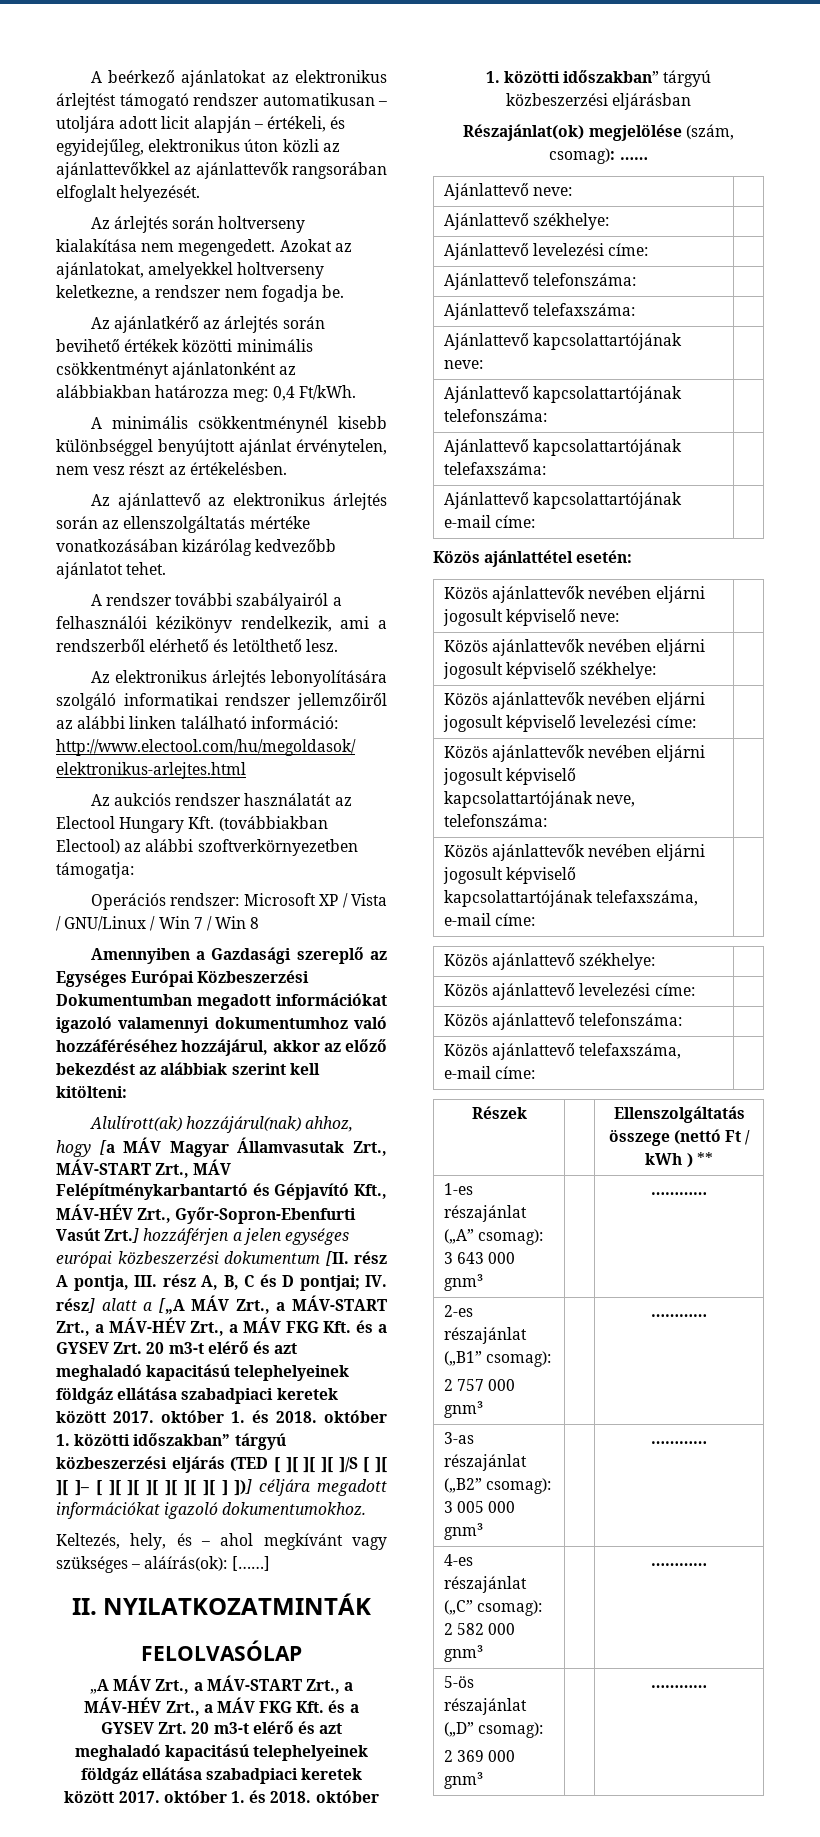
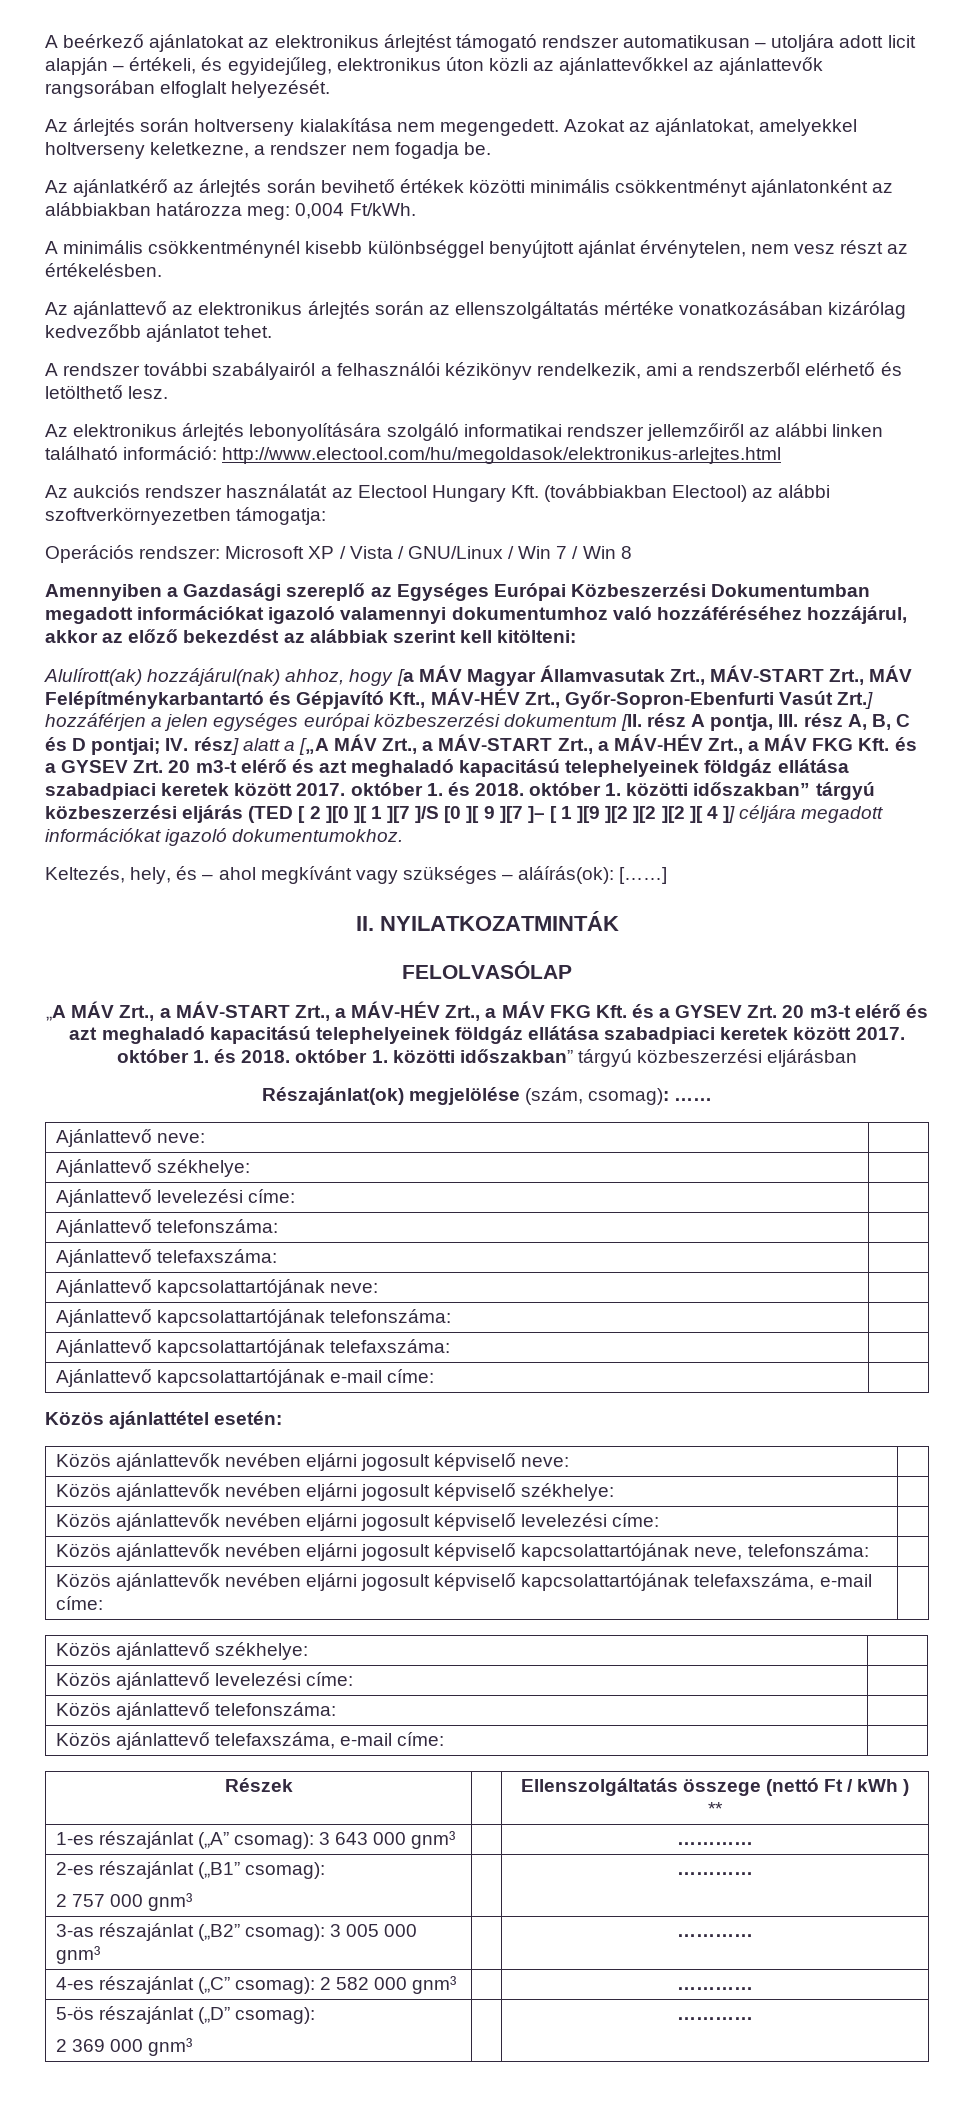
[272,386,295,401] 0,4 -> [295,203,345,219] 0,004
[285,1457,388,1473] [56,1479,253,1496] ][ ][ ][ ]/S [ ][ ][ ]– [ ][ ][ ][ ][ ][ ][ ] ])] -> [309,806,735,823] 2 ][0 ][ 1 ][7 ]/S [0 ][ 9 ][7 ]– [ 1 ][9 ][2 ][2 ][2 ][ 4 ]]

